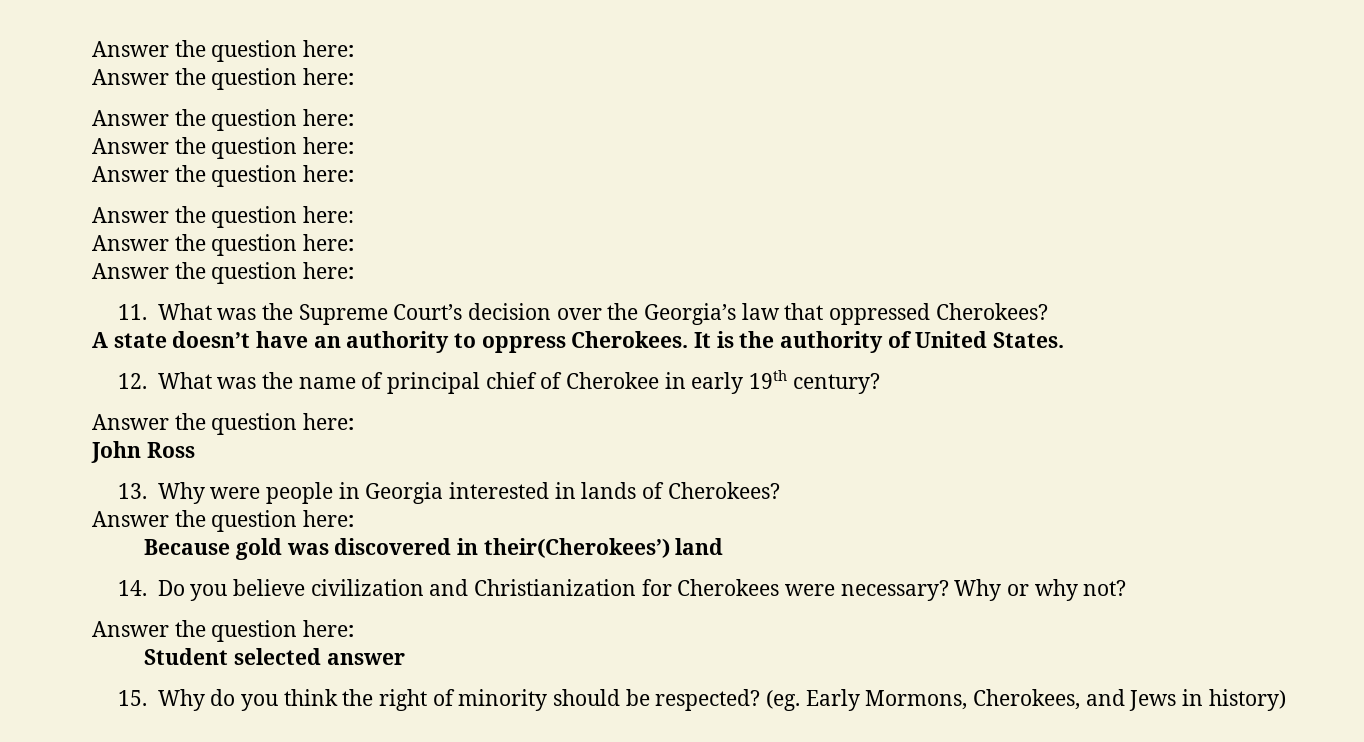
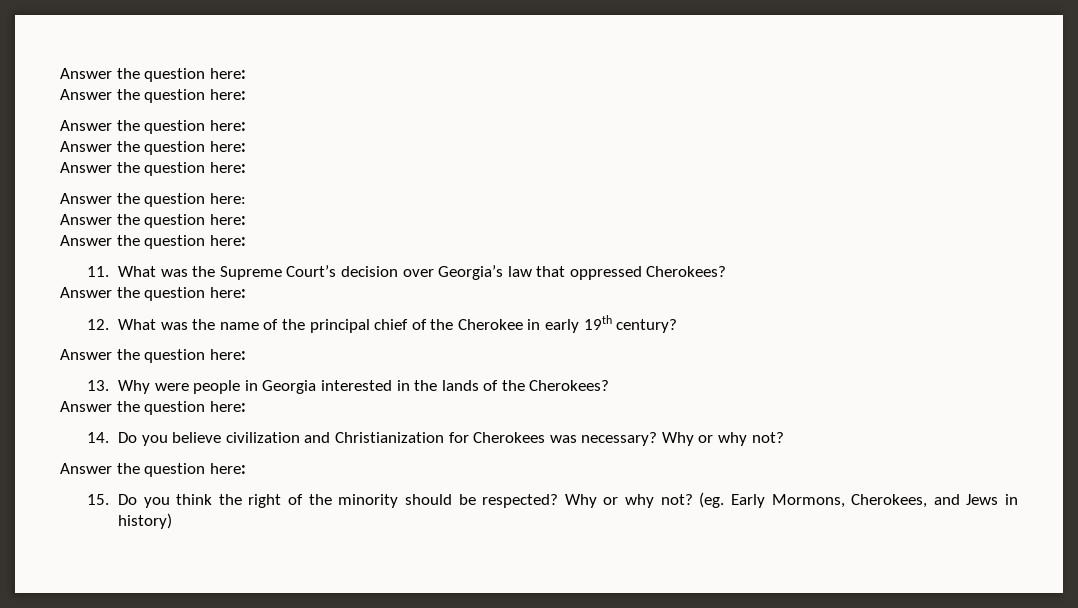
[607,303,639,320] the -> (434, 273) none
[92,331,1065,353] A state doesn’t have an authority to oppress Cherokees. It is the authority of United States. -> [60,287,246,301] Answer the question here:
(384, 380) none -> [281,319,305,330] the
(563, 380) none -> [430,319,454,330] the
[91,441,195,463] // John Ross -> (246, 354) none
(576, 490) none -> [414,380,438,391] the
[667,482,780,499] [92,510,355,532] [144,538,724,560] Cherokees? // Answer the question here: // Because gold was discovered in their(Cherokees’) land -> [501,380,610,391] [60,401,246,415] the Cherokees? // Answer the question here:
[785,584,836,596] were -> [549,435,577,443] was
[144,648,405,665] // Student selected answer -> (246, 468) none
[157,689,236,711] Why do -> [117,494,137,505] Do
(455, 697) none -> [308,494,332,505] the
(761, 700) none -> [564,494,693,508] Why or why not?

